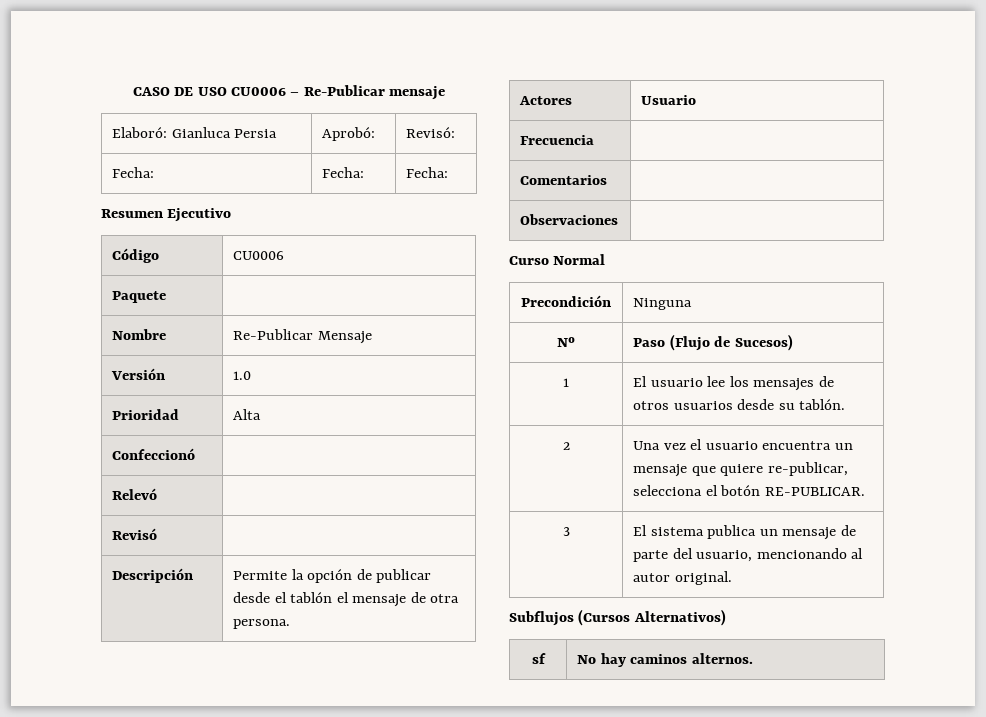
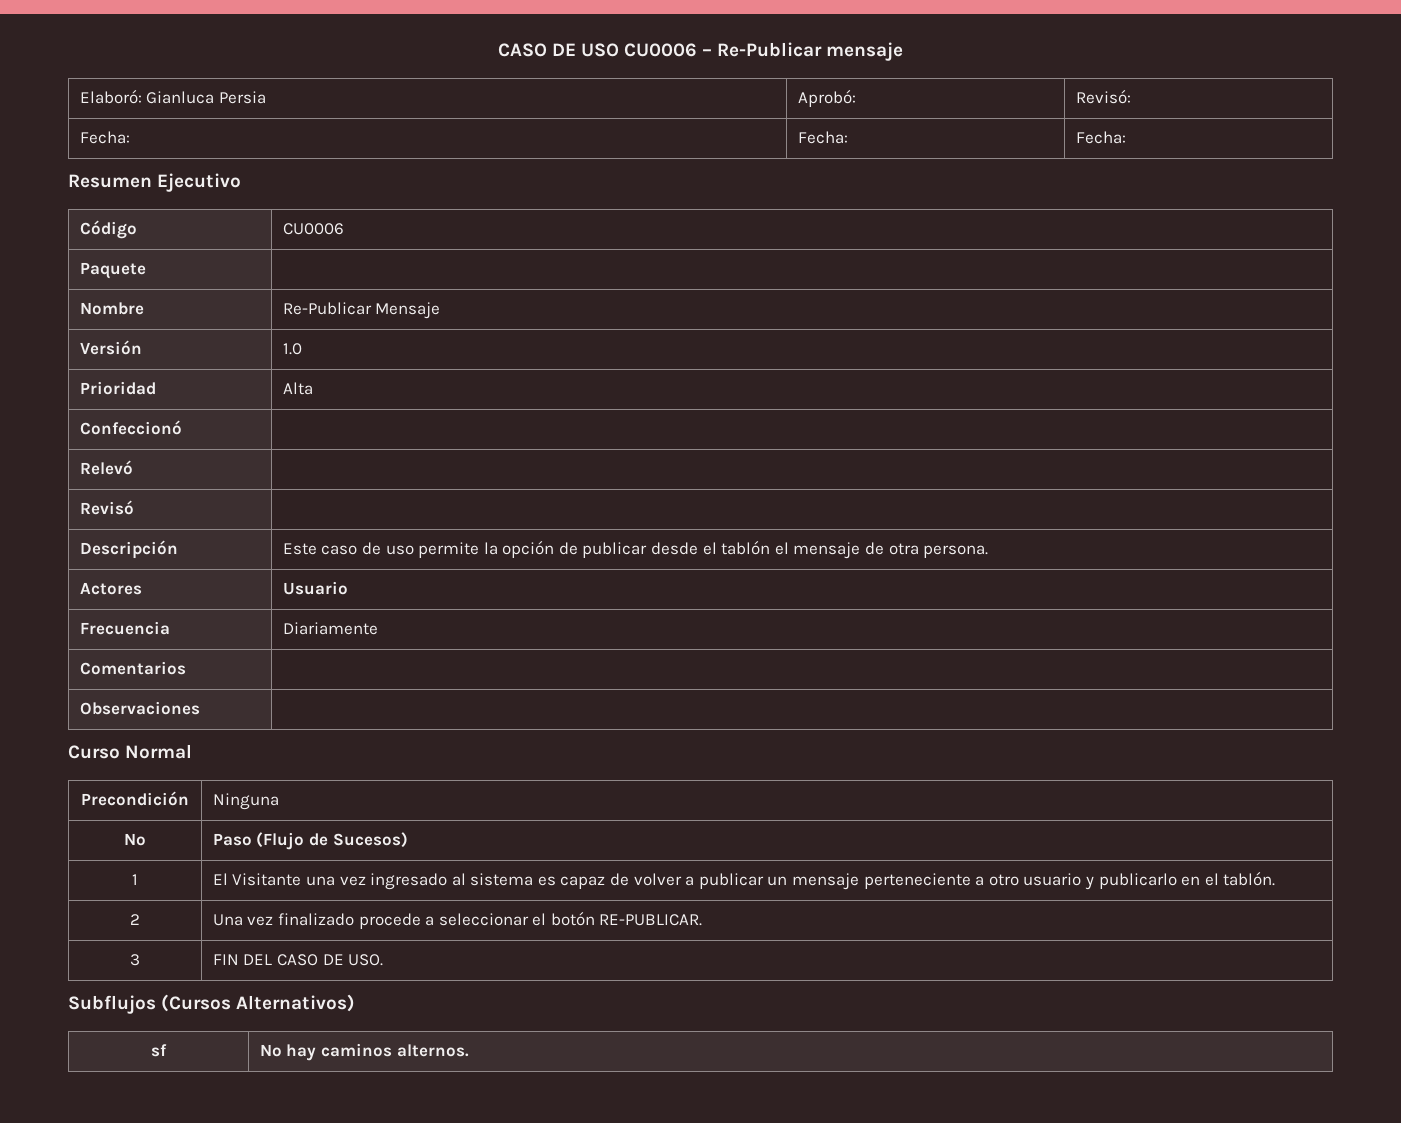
[233,571,288,580] Permite -> [282,542,480,558] Este caso de uso permite
(595, 140) none -> [282,622,378,635] Diariamente
[650,376,834,391] [633,399,846,410] [562,442,570,450] [633,439,853,450] [633,462,848,477] [633,485,865,496] [562,527,570,536] [633,525,856,540] [633,548,864,562] [633,571,732,585] usuario lee los mensajes de otros usuarios desde su tablón. // 2 | Una vez el usuario encuentra un mensaje que quiere re-publicar, selecciona el botón RE-PUBLICAR. // 3 | El sistema publica un mensaje de parte del usuario, mencionando al autor original. -> [232,871,1276,890] [130,914,140,925] [212,911,703,929] [130,954,140,966] [212,954,384,966] Visitante una vez ingresado al sistema es capaz de volver a publicar un mensaje perteneciente a otro usuario y publicarlo en el tablón. // 2 | Una vez finalizado procede a seleccionar el botón RE-PUBLICAR. // 3 | FIN DEL CASO DE USO.

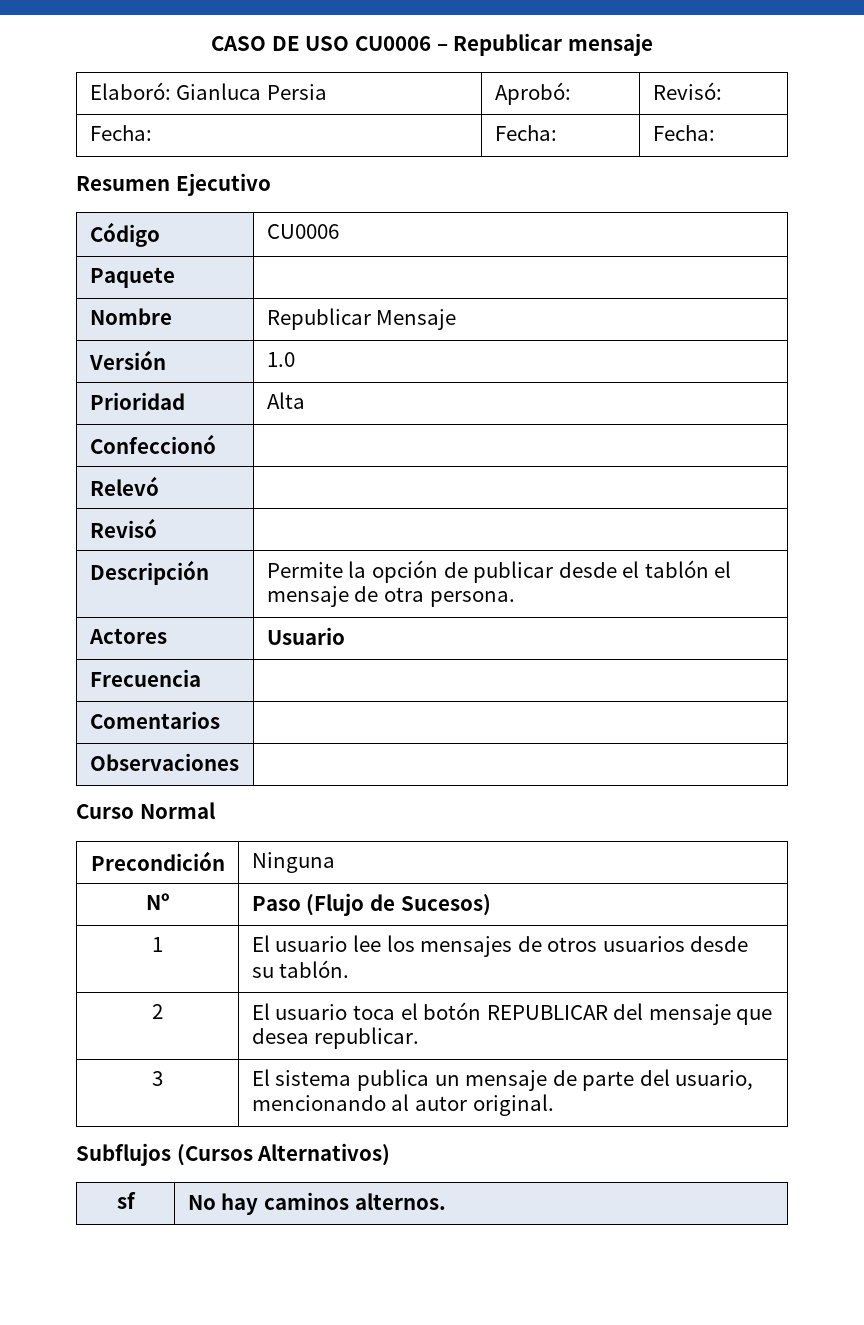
[717,42,823,57] Re-Publicar -> [453,33,563,56] Republicar
[282,302,372,315] Re-Publicar -> [266,308,371,330] Republicar
[282,542,480,558] Este caso de uso permite -> [266,562,343,578] Permite
[282,622,378,635] Diariamente -> (201, 678) none
[232,871,1276,890] [130,914,140,925] [212,911,703,929] [130,954,140,966] [212,954,384,966] Visitante una vez ingresado al sistema es capaz de volver a publicar un mensaje perteneciente a otro usuario y publicarlo en el tablón. // 2 | Una vez finalizado procede a seleccionar el botón RE-PUBLICAR. // 3 | FIN DEL CASO DE USO. -> [275,935,749,957] [251,960,350,978] [152,1004,163,1019] [251,1002,773,1025] [251,1027,420,1049] [152,1071,163,1086] [251,1069,754,1091] [251,1094,554,1116] usuario lee los mensajes de otros usuarios desde su tablón. // 2 | El usuario toca el botón REPUBLICAR del mensaje que desea republicar. // 3 | El sistema publica un mensaje de parte del usuario, mencionando al autor original.

